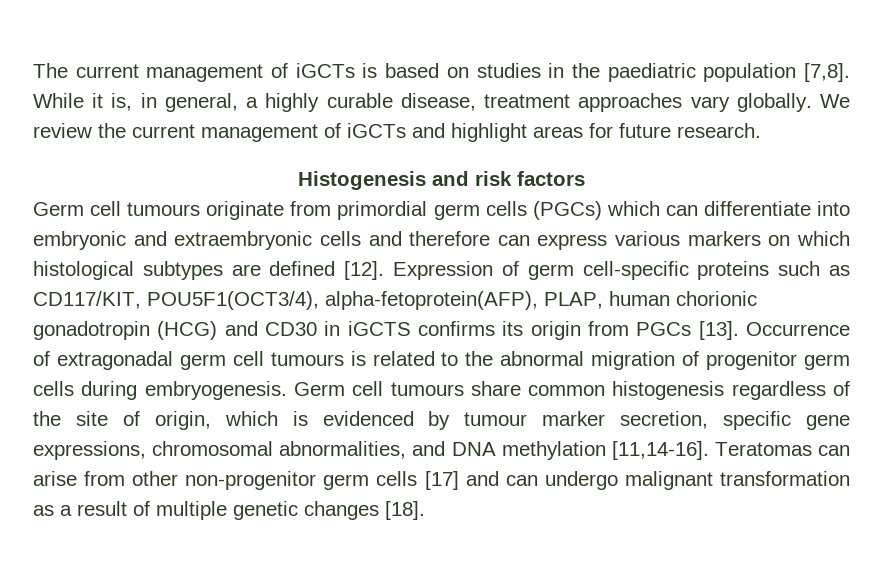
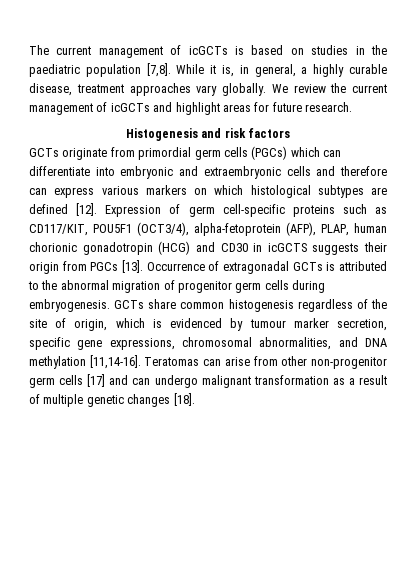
[295,63,355,78] iGCTs -> [188,46,228,55] icGCTs
[347,123,406,138] iGCTs -> [110,103,150,112] icGCTs
[33,201,201,216] Germ cell tumours -> [29,148,59,157] GCTs
[147,291,538,310] POU5F1(OCT3/4), alpha-fetoprotein(AFP), -> [93,222,316,236] POU5F1 (OCT3/4), alpha-fetoprotein (AFP),
[347,321,524,336] iGCTS confirms its -> [267,242,387,255] icGCTS suggests their
[179,351,435,370] germ cell tumours is related -> [292,261,388,271] GCTs is attributed
[293,381,464,396] Germ cell tumours -> [114,300,145,309] GCTs

